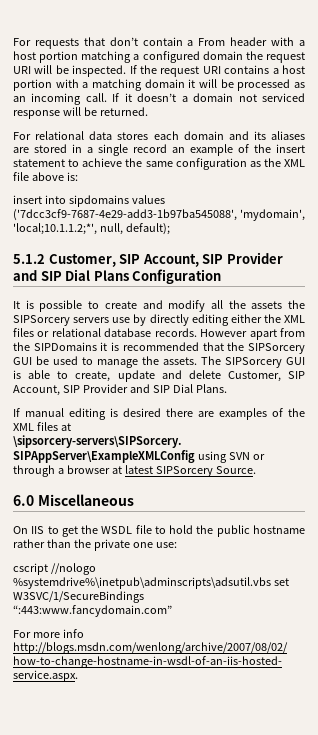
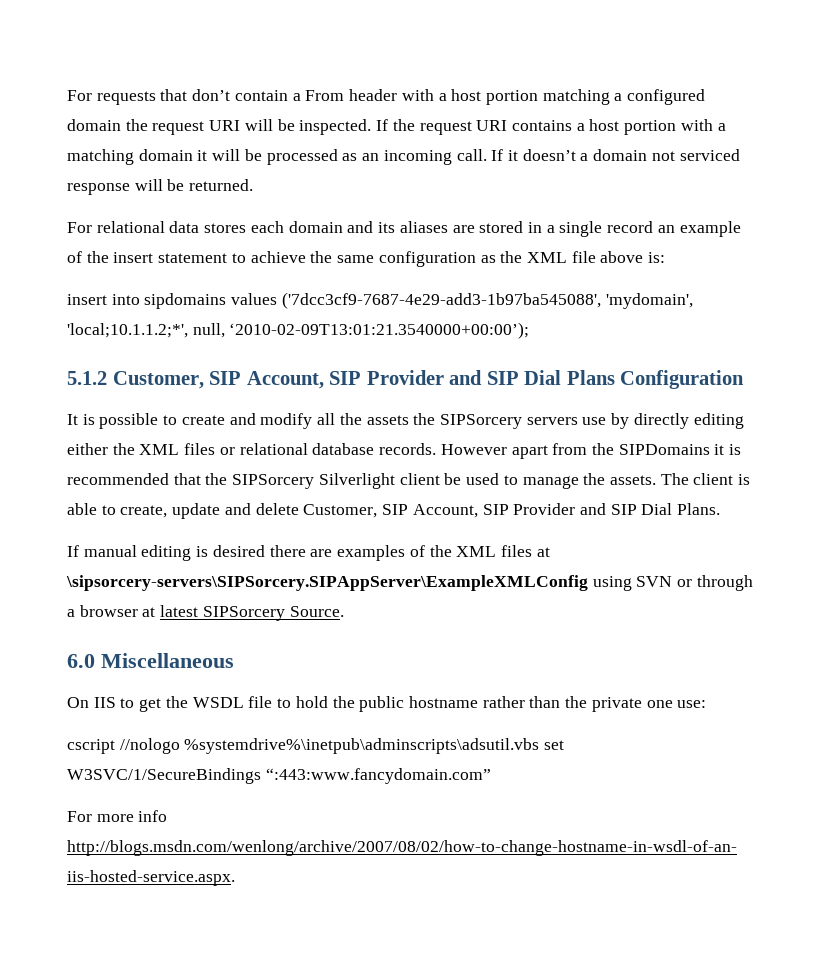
[125,223,170,235] default); -> [229,322,530,339] ‘2010-02-09T13:01:21.3540000+00:00’);
[13,357,32,365] GUI -> [318,473,440,489] Silverlight client
[225,357,305,368] SIPSorcery GUI -> [693,473,734,485] client

